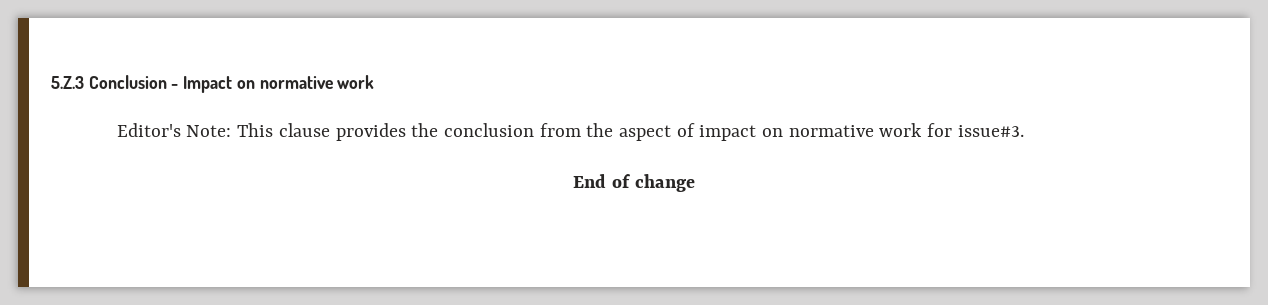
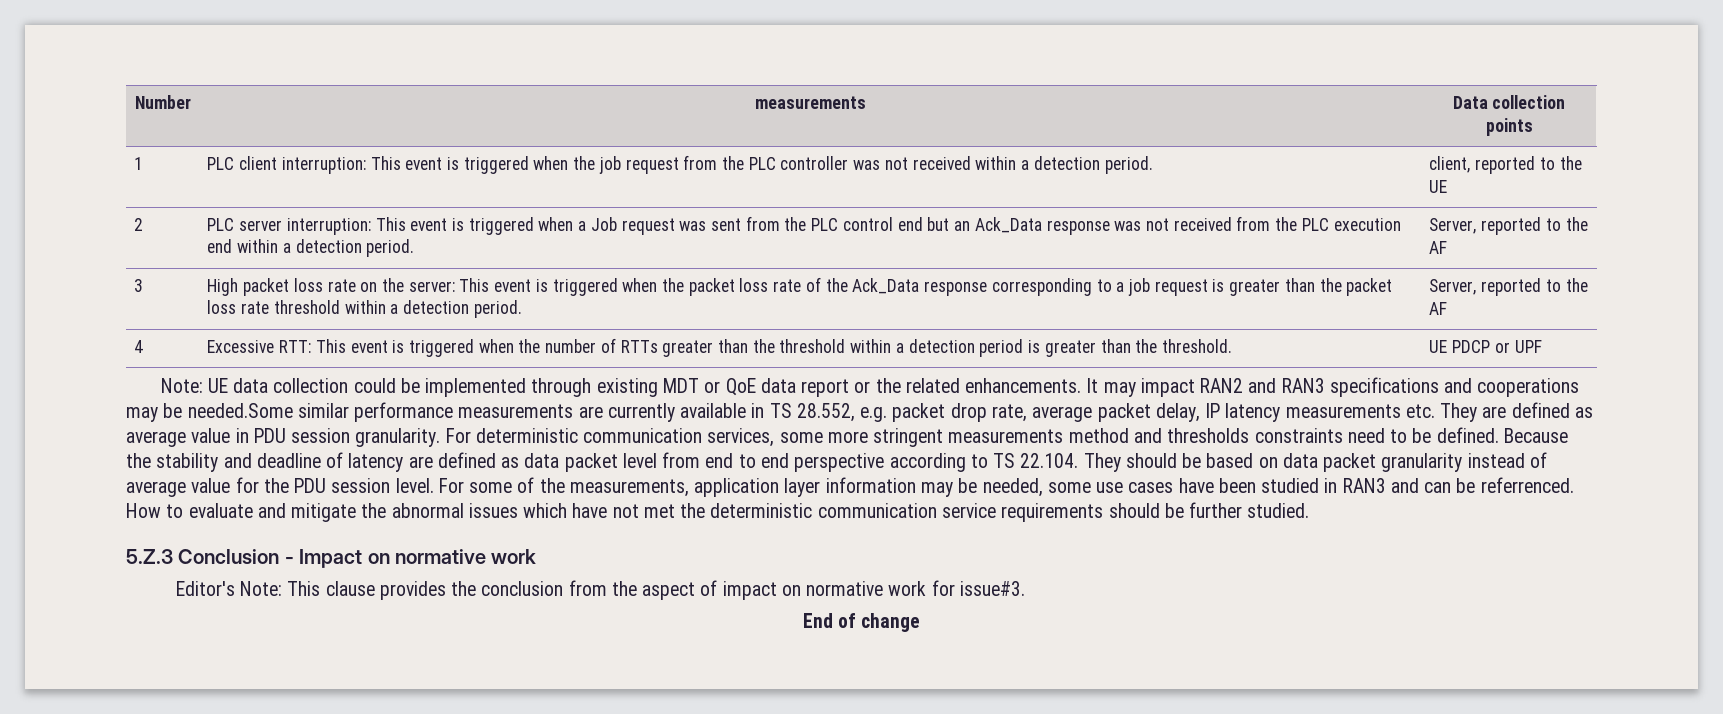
(51, 82) none -> [135,95,191,109] [755,96,866,109] [1452,95,1566,109] [1485,118,1533,136] [134,157,144,170] [207,155,1153,174] [1429,156,1582,174] [1429,180,1448,193] [134,218,144,231] [207,216,1401,235] [207,239,415,257] [1429,217,1588,235] [1429,241,1448,254] [134,279,144,292] [207,277,1393,296] [207,300,522,318] [1429,278,1588,296] [1429,302,1448,315] [134,340,144,353] [207,338,1233,357] [1429,340,1542,353] [160,377,1580,397] [126,402,1593,422] [126,427,1568,447] [126,452,1547,472] [126,477,1574,497] [126,502,1310,522] Number | measurements | Data collection points // 1 | PLC client interruption: This event is triggered when the job request from the PLC controller was not received within a detection period. | client, reported to the UE // 2 | PLC server interruption: This event is triggered when a Job request was sent from the PLC control end but an Ack_Data response was not received from the PLC execution end within a detection period. | Server, reported to the AF // 3 | High packet loss rate on the server: This event is triggered when the packet loss rate of the Ack_Data response corresponding to a job request is greater than the packet loss rate threshold within a detection period. | Server, reported to the AF // 4 | Excessive RTT: This event is triggered when the number of RTTs greater than the threshold within a detection period is greater than the threshold. | UE PDCP or UPF // Note: UE data collection could be implemented through existing MDT or QoE data report or the related enhancements. It may impact RAN2 and RAN3 specifications and cooperations may be needed.Some similar performance measurements are currently available in TS 28.552, e.g. packet drop rate, average packet delay, IP latency measurements etc. They are defined as average value in PDU session granularity. For deterministic communication services, some more stringent measurements method and thresholds constraints need to be defined. Because the stability and deadline of latency are defined as data packet level from end to end perspective according to TS 22.104. They should be based on data packet granularity instead of average value for the PDU session level. For some of the measurements, application layer information may be needed, some use cases have been studied in RAN3 and can be referrenced. How to evaluate and mitigate the abnormal issues which have not met the deterministic communication service requirements should be further studied. //

